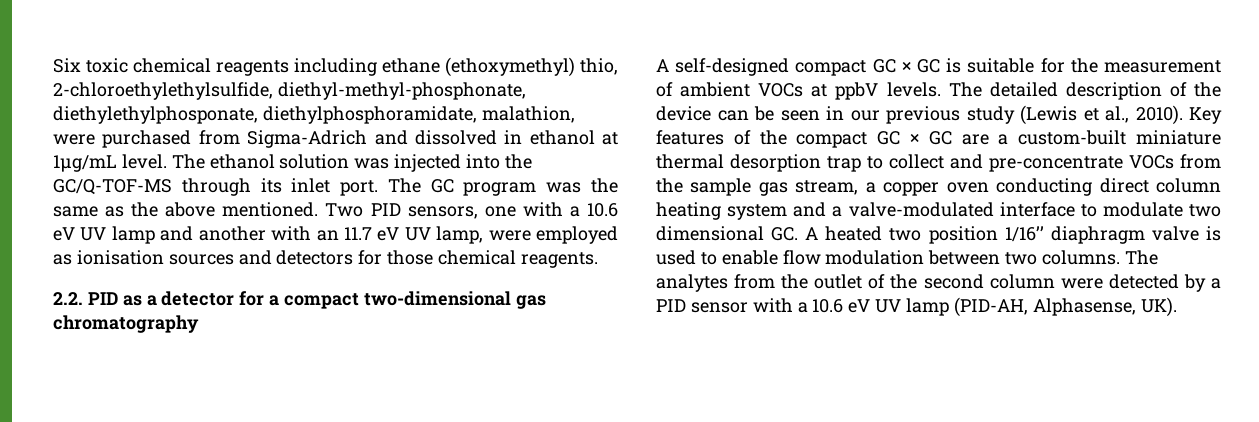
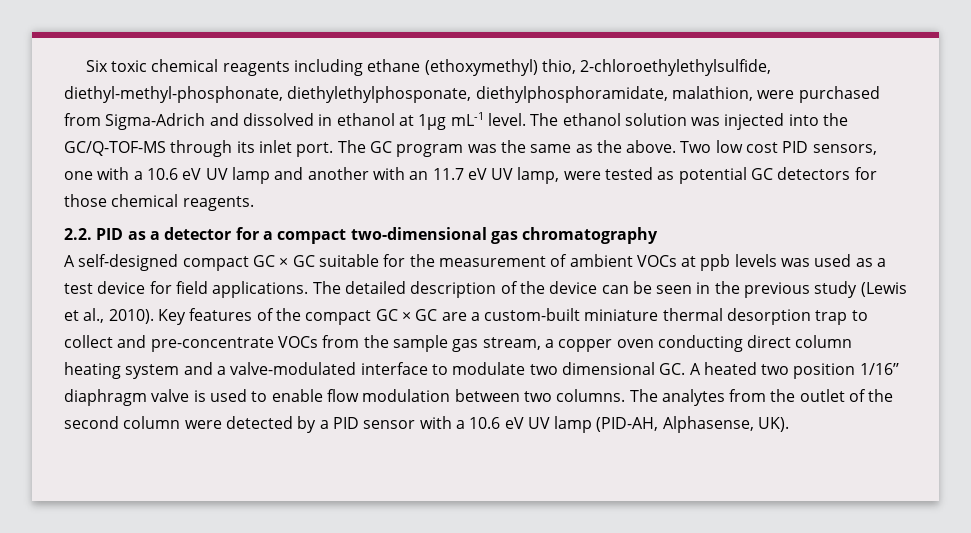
[53,155,117,172] 1μg/mL -> [418,112,484,130] 1μg mL-1
[165,202,364,217] above mentioned. Two -> [626,140,779,153] above. Two low cost
[536,226,619,244] [53,250,272,265] employed as ionisation sources and -> [605,167,774,184] tested as potential GC
[946,58,962,73] is -> (315, 261) none
[835,82,941,100] ppbV levels. -> [700,254,887,271] [64,281,309,298] ppb levels was used as a test device for field applications.
[850,110,880,121] our -> [714,281,740,294] the

